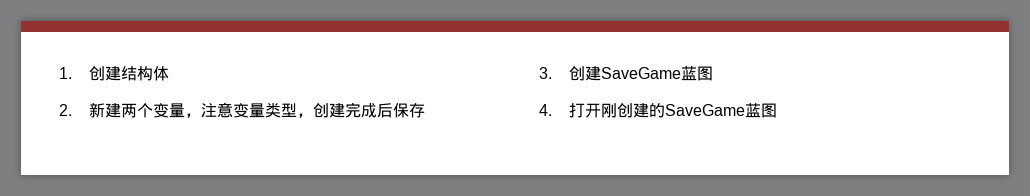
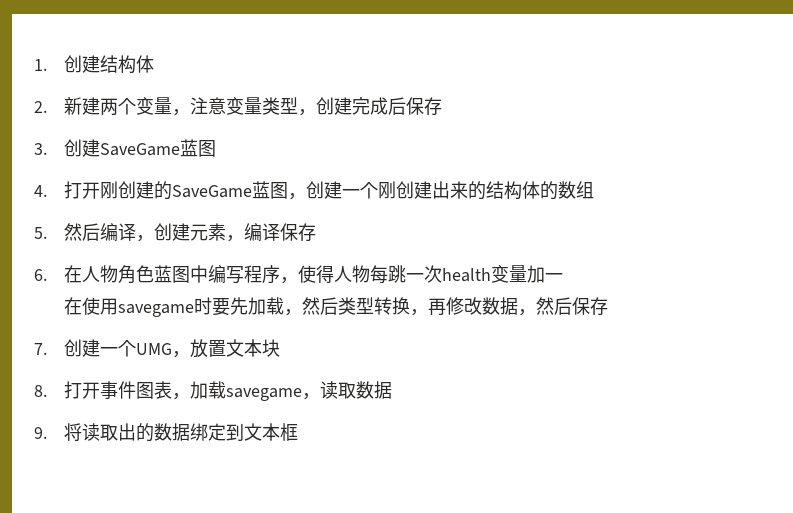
(778, 110) none -> [288,181,595,200] [34,223,317,242] [34,265,564,284] [64,297,609,317] [34,339,281,358] [34,381,393,401] [34,423,299,442] ，创建一个刚创建出来的结构体的数组 // 5.然后编译，创建元素，编译保存 // 6.在人物角色蓝图中编写程序，使得人物每跳一次health变量加一 // 在使用savegame时要先加载，然后类型转换，再修改数据，然后保存 // 7.创建一个UMG，放置文本块 // 8.打开事件图表，加载savegame，读取数据 // 9.将读取出的数据绑定到文本框

